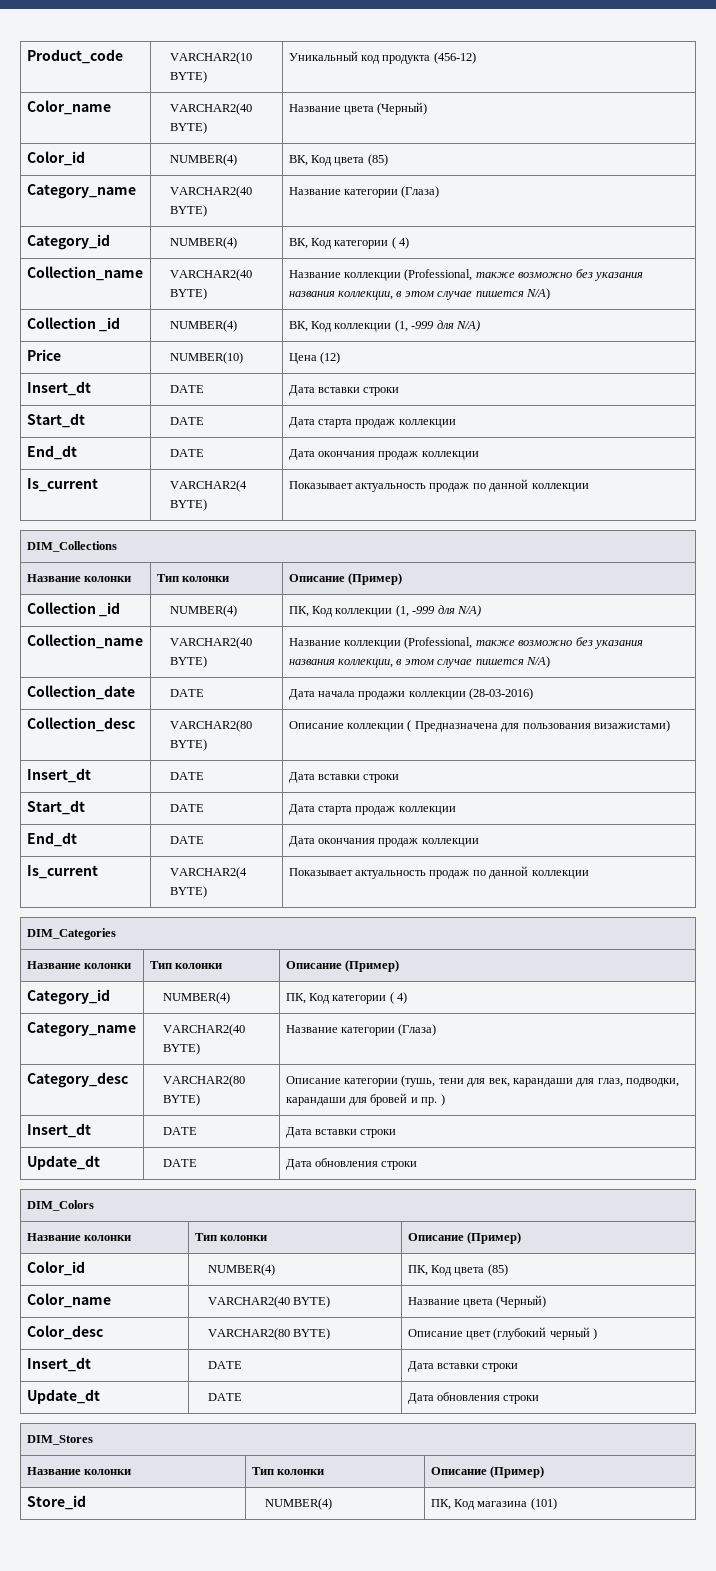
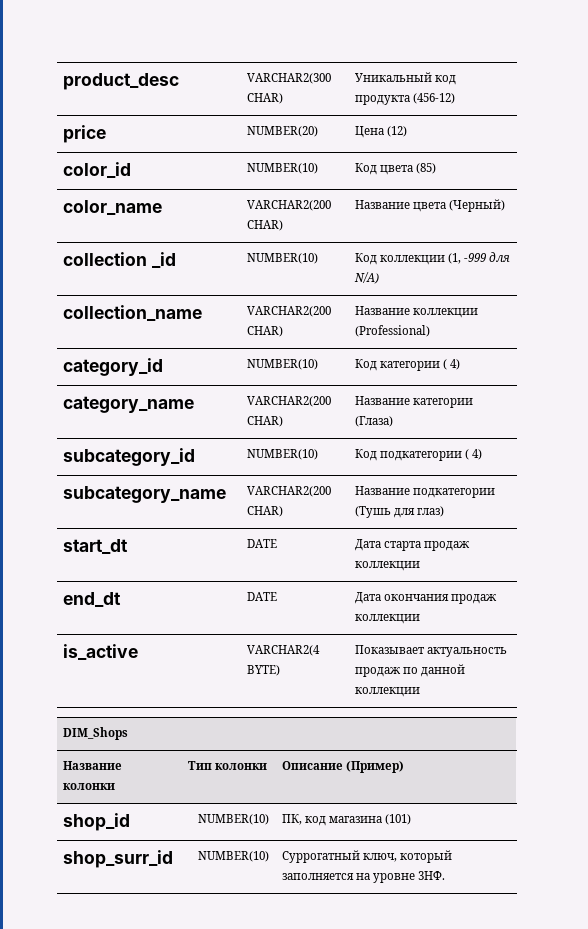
[26,49,123,64] [169,52,252,64] [169,71,207,83] Product_code | VARCHAR2(10 BYTE) -> [62,73,179,90] [246,73,331,84] [246,93,283,104] product_desc | VARCHAR2(300 CHAR)
[26,100,111,115] [169,103,252,115] [169,122,207,134] [288,102,428,115] [26,151,85,166] [169,154,237,166] [288,154,388,166] [26,184,136,199] [169,186,252,198] [169,205,207,217] [288,186,440,198] [26,234,110,250] [169,237,237,249] [288,237,410,249] [26,266,143,281] [169,269,252,281] [169,288,207,300] [288,269,643,281] [288,288,550,300] [26,317,121,332] [169,320,237,332] [288,320,480,332] [26,349,61,361] [169,352,243,364] [288,352,341,364] [26,381,91,396] [169,385,204,393] [288,385,400,396] [26,413,85,428] [169,417,204,425] [288,417,456,428] [26,445,77,460] [169,449,204,457] [288,449,479,460] [26,478,98,492] [169,480,247,492] [169,499,207,511] [288,479,589,492] [26,541,117,552] [26,574,132,582] [156,574,230,582] [288,573,403,585] [26,602,121,617] [169,605,237,617] [288,605,481,617] [26,634,143,649] [169,637,252,649] [169,656,207,668] [288,637,643,649] [288,656,550,668] [26,685,135,700] [169,689,204,697] [288,688,534,700] [26,717,135,732] [169,720,252,732] [169,739,207,751] [288,720,670,732] [26,768,91,783] [169,772,204,780] [288,772,400,783] [26,800,85,815] [169,804,204,812] [288,804,456,815] [26,832,77,847] [169,836,204,844] [288,836,479,847] [26,865,98,879] [169,867,247,879] [169,886,207,898] [288,866,589,879] [26,928,116,940] [26,961,132,969] [149,961,223,969] [285,960,400,972] [26,989,110,1005] [162,992,230,1004] [285,992,408,1004] [26,1022,136,1037] [162,1024,245,1036] [162,1043,200,1055] [285,1024,437,1036] [26,1072,128,1088] [162,1075,245,1087] [162,1094,200,1106] [285,1075,680,1087] [285,1093,445,1106] [26,1123,91,1138] [162,1127,197,1135] [285,1127,397,1138] [26,1155,100,1170] [162,1159,197,1167] [285,1158,418,1170] [26,1200,94,1211] [26,1233,132,1241] [194,1233,268,1241] [407,1232,522,1244] [26,1261,85,1276] [207,1264,275,1276] [407,1264,508,1276] [26,1293,111,1308] [207,1296,331,1308] [407,1295,547,1308] [26,1325,103,1340] [207,1328,331,1340] [407,1327,598,1340] [26,1357,91,1372] [207,1361,242,1369] [407,1361,519,1372] [26,1389,100,1404] [207,1393,242,1401] [407,1392,540,1404] [26,1435,93,1445] [26,1467,132,1475] [251,1467,325,1475] [430,1466,545,1478] [26,1495,86,1510] [264,1498,332,1510] [430,1498,557,1510] Color_name | VARCHAR2(40 BYTE) | Название цвета (Черный) // Color_id | NUMBER(4) | ВК, Код цвета (85) // Category_name | VARCHAR2(40 BYTE) | Название категории (Глаза) // Category_id | NUMBER(4) | ВК, Код категории ( 4) // Collection_name | VARCHAR2(40 BYTE) | Название коллекции (Professional, также возможно без указания названия коллекции, в этом случае пишется N/A) // Collection _id | NUMBER(4) | ВК, Код коллекции (1, -999 для N/A) // Price | NUMBER(10) | Цена (12) // Insert_dt | DATE | Дата вставки строки // Start_dt | DATE | Дата старта продаж коллекции // End_dt | DATE | Дата окончания продаж коллекции // Is_current | VARCHAR2(4 BYTE) | Показывает актуальность продаж по данной коллекции // DIM_Collections // Название колонки | Тип колонки | Описание (Пример) // Collection _id | NUMBER(4) | ПК, Код коллекции (1, -999 для N/A) // Collection_name | VARCHAR2(40 BYTE) | Название коллекции (Professional, также возможно без указания названия коллекции, в этом случае пишется N/A) // Collection_date | DATE | Дата начала продажи коллекции (28-03-2016) // Collection_desс | VARCHAR2(80 BYTE) | Описание коллекции ( Предназначена для пользования визажистами) // Insert_dt | DATE | Дата вставки строки // Start_dt | DATE | Дата старта продаж коллекции // End_dt | DATE | Дата окончания продаж коллекции // Is_current | VARCHAR2(4 BYTE) | Показывает актуальность продаж по данной коллекции // DIM_Categories // Название колонки | Тип колонки | Описание (Пример) // Category_id | NUMBER(4) | ПК, Код категории ( 4) // Category_name | VARCHAR2(40 BYTE) | Название категории (Глаза) // Category_desс | VARCHAR2(80 BYTE) | Описание категории (тушь, тени для век, карандаши для глаз, подводки, карандаши для бровей и пр. ) // Insert_dt | DATE | Дата вставки строки // Update_dt | DATE | Дата обновления строки // DIM_Colors // Название колонки | Тип колонки | Описание (Пример) // Color_id | NUMBER(4) | ПК, Код цвета (85) // Color_name | VARCHAR2(40 BYTE) | Название цвета (Черный) // Color_desс | VARCHAR2(80 BYTE) | Описание цвет (глубокий черный ) // Insert_dt | DATE | Дата вставки строки // Update_dt | DATE | Дата обновления строки // DIM_Stores // Название колонки | Тип колонки | Описание (Пример) // Store_id | NUMBER(4) | ПК, Код магазина (101) -> [62,125,106,143] [246,126,318,137] [354,126,408,138] [62,162,131,178] [246,163,318,174] [354,163,437,175] [62,200,162,215] [246,200,331,211] [246,220,283,231] [354,199,506,212] [62,252,176,268] [246,253,318,264] [354,252,511,265] [353,272,379,284] [62,305,202,321] [246,306,331,317] [246,326,283,337] [354,306,479,318] [354,325,430,337] [62,358,163,376] [246,359,318,370] [354,359,461,371] [62,396,194,413] [246,396,331,407] [246,416,283,427] [354,396,474,408] [354,416,393,427] [62,448,195,466] [246,449,318,460] [354,449,483,461] [62,486,226,503] [246,486,331,497] [246,506,283,517] [354,486,496,498] [354,506,445,518] [62,539,128,554] [246,539,277,548] [354,539,471,551] [354,561,420,571] [62,592,121,607] [246,592,277,601] [354,592,498,604] [354,614,420,624] [62,644,138,660] [246,645,320,656] [246,665,280,676] [354,645,508,657] [354,664,466,677] [354,687,420,697] [62,727,128,740] [62,761,122,770] [62,783,115,790] [187,761,268,770] [281,761,405,773] [62,813,130,831] [197,814,269,825] [281,814,412,826] [62,850,173,868] [197,851,269,862] [281,850,453,863] [281,871,446,883] price | NUMBER(20) | Цена (12) // color_id | NUMBER(10) | Код цвета (85) // color_name | VARCHAR2(200 CHAR) | Название цвета (Черный) // collection _id | NUMBER(10) | Код коллекции (1, -999 для N/A) // collection_name | VARCHAR2(200 CHAR) | Название коллекции (Professional) // category_id | NUMBER(10) | Код категории ( 4) // category_name | VARCHAR2(200 CHAR) | Название категории (Глаза) // subcategory_id | NUMBER(10) | Код подкатегории ( 4) // subcategory_name | VARCHAR2(200 CHAR) | Название подкатегории (Тушь для глаз) // start_dt | DATE | Дата старта продаж коллекции // end_dt | DATE | Дата окончания продаж коллекции // is_active | VARCHAR2(4 BYTE) | Показывает актуальность продаж по данной коллекции // DIM_Shops // Название колонки | Тип колонки | Описание (Пример) // shop_id | NUMBER(10) | ПК, код магазина (101) // shop_surr_id | NUMBER(10) | Суррогатный ключ, который заполняется на уровне 3НФ.

